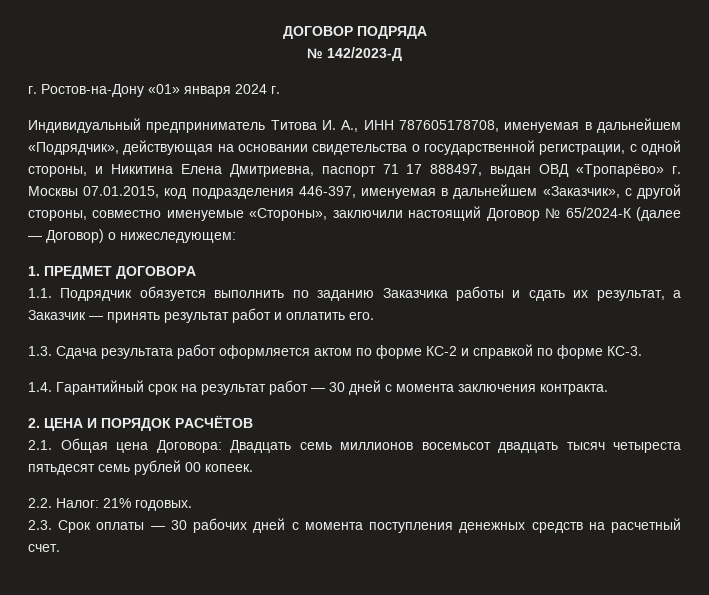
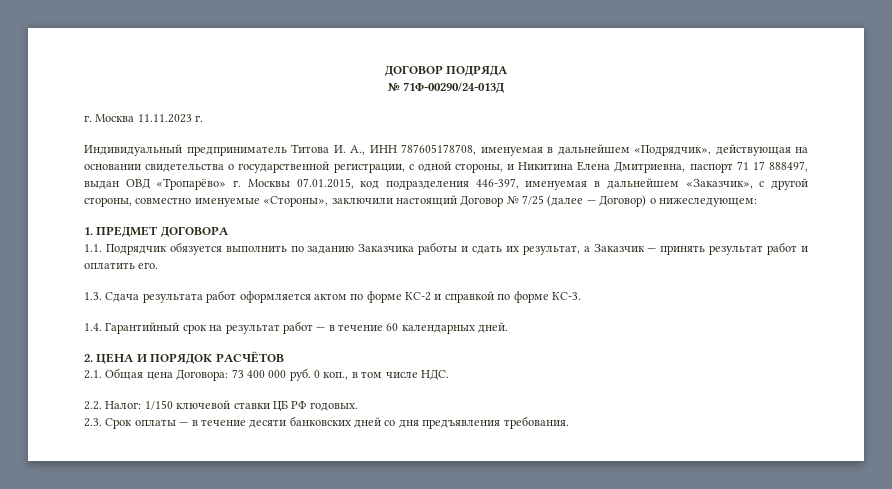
[327,47,402,61] [28,84,267,97] 142/2023-Д // г. Ростов-на-Дону «01» января 2024 -> [403,82,505,93] [84,114,192,123] 71Ф-00290/24-013Д // г. Москва 11.11.2023
[565,207,632,218] 65/2024-К -> [522,195,544,205] 7/25
[329,380,608,395] 30 дней с момента заключения контракта. -> [328,322,509,334] в течение 60 календарных дней.
[230,440,681,453] [28,460,253,475] [28,498,131,508] Двадцать семь миллионов восемьсот двадцать тысяч четыреста пятьдесят семь рублей 00 копеек. // 2.2. Налог: 21% -> [231,368,449,381] [84,400,307,411] 73 400 000 руб. 0 коп., в том числе НДС. // 2.2. Налог: 1/150 ключевой ставки ЦБ РФ
[170,518,681,533] [28,544,60,552] 30 рабочих дней с момента поступления денежных средств на расчетный счет. -> [191,416,569,429] в течение десяти банковских дней со дня предъявления требования.

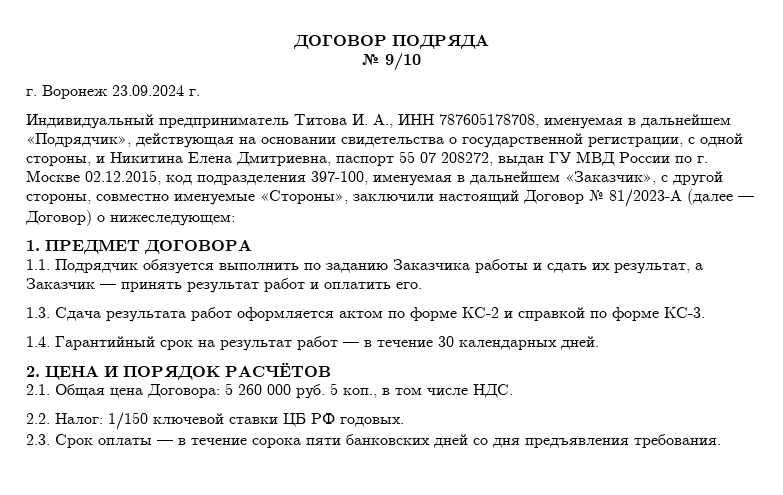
[403,82,505,93] [84,114,192,123] 71Ф-00290/24-013Д // г. Москва 11.11.2023 -> [385,53,421,71] [26,85,184,99] 9/10 // г. Воронеж 23.09.2024
[736,161,808,172] [84,178,354,190] 71 17 888497, выдан ОВД «Тропарёво» г. Москвы 07.01.2015, -> [399,151,708,166] [26,170,161,185] 55 07 208272, выдан ГУ МВД России по г. Москве 02.12.2015,
[475,178,519,189] 446-397, -> [311,171,368,185] 397-100,
[522,195,544,205] 7/25 -> [609,189,682,207] 81/2023-А
[386,323,399,331] 60 -> [438,336,454,347] 30
[231,369,265,378] 73 400 -> [225,383,262,395] 5 260
[314,370,320,378] 0 -> [330,383,338,395] 5
[249,419,287,428] десяти -> [252,438,341,448] сорока пяти

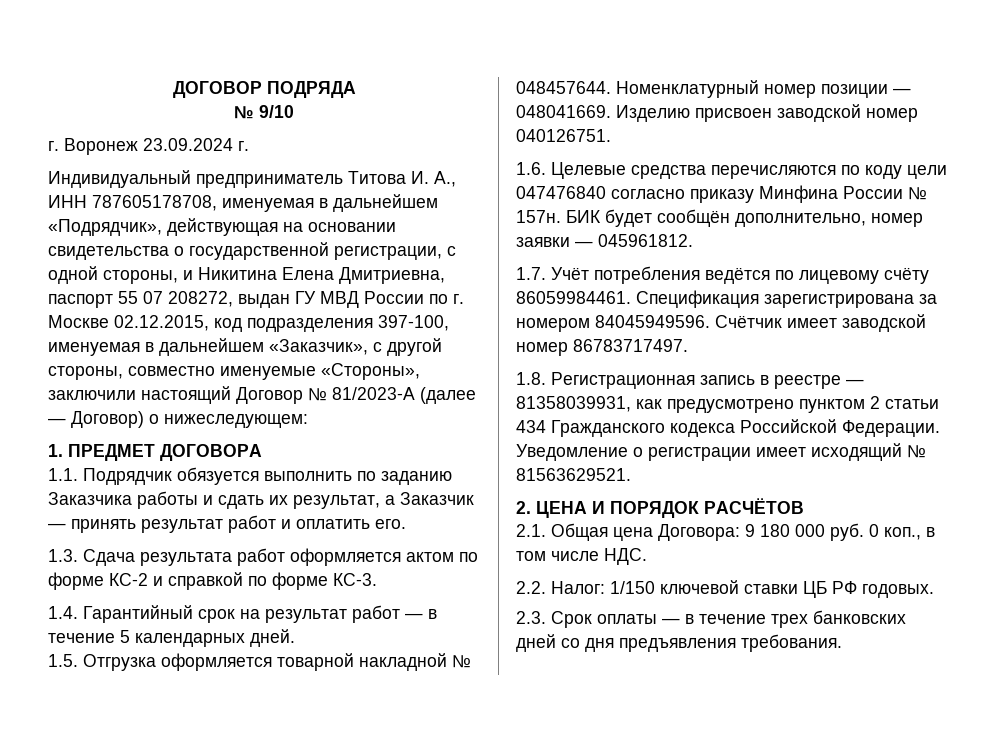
[438,336,454,347] 30 -> [120,630,130,643] 5
(599, 343) none -> [48,653,471,671] [516,80,911,98] [516,104,918,122] [516,129,611,142] [516,162,947,179] [516,185,927,203] [516,209,923,227] [516,234,693,247] [516,266,929,284] [516,290,937,308] [516,314,926,332] [516,339,688,356] [516,372,864,389] [516,396,939,413] [516,419,940,437] [516,443,926,461] [516,468,631,481] // 1.5. Отгрузка оформляется товарной накладной № 048457644. Номенклатурный номер позиции — 048041669. Изделию присвоен заводской номер 040126751. // 1.6. Целевые средства перечисляются по коду цели 047476840 согласно приказу Минфина России № 157н. БИК будет сообщён дополнительно, номер заявки — 045961812. // 1.7. Учёт потребления ведётся по лицевому счёту 86059984461. Спецификация зарегистрирована за номером 84045949596. Счётчик имеет заводской номер 86783717497. // 1.8. Регистрационная запись в реестре — 81358039931, как предусмотрено пунктом 2 статьи 434 Гражданского кодекса Российской Федерации. Уведомление о регистрации имеет исходящий № 81563629521.
[225,383,262,395] 5 260 -> [745,524,790,537] 9 180
[330,383,338,395] 5 -> [869,524,879,537] 0
[252,438,341,448] сорока пяти -> [771,614,808,628] трех

